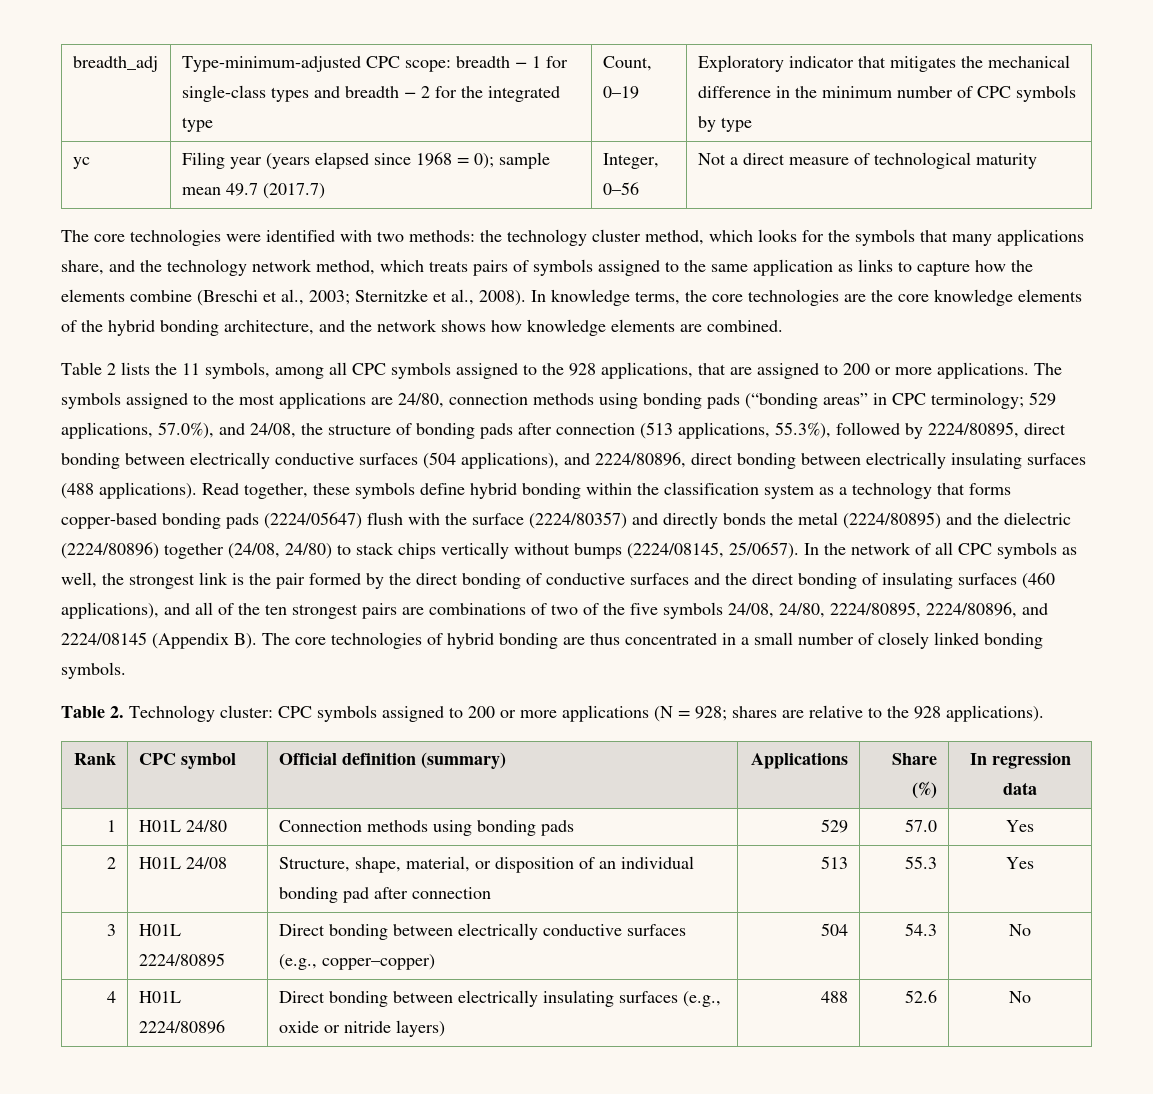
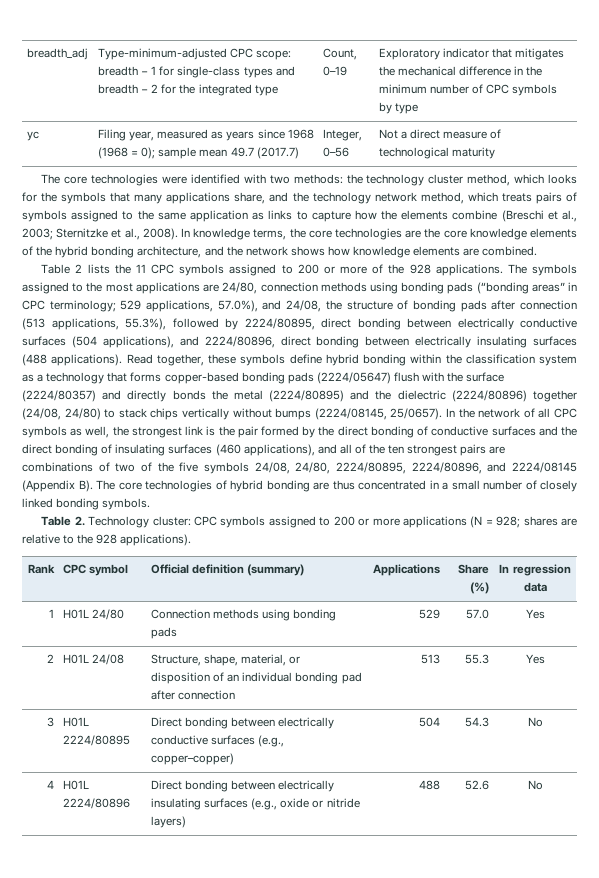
[229,152,369,169] year (years elapsed -> [129,129,255,141] year, measured as years
(452, 159) none -> [97,147,128,159] (1968
[205,362,932,379] symbols, among all CPC symbols assigned to the 928 applications, that are assigned to 200 or more -> [151,264,431,276] CPC symbols assigned to 200 or more of the 928

